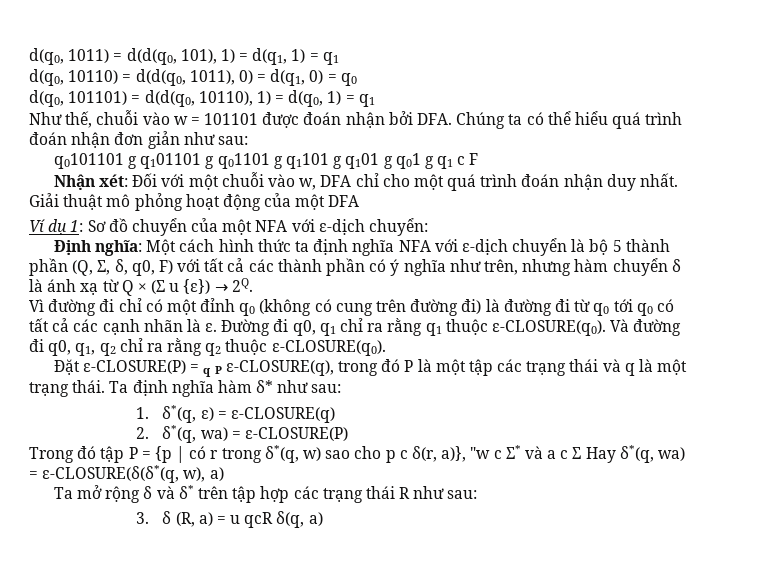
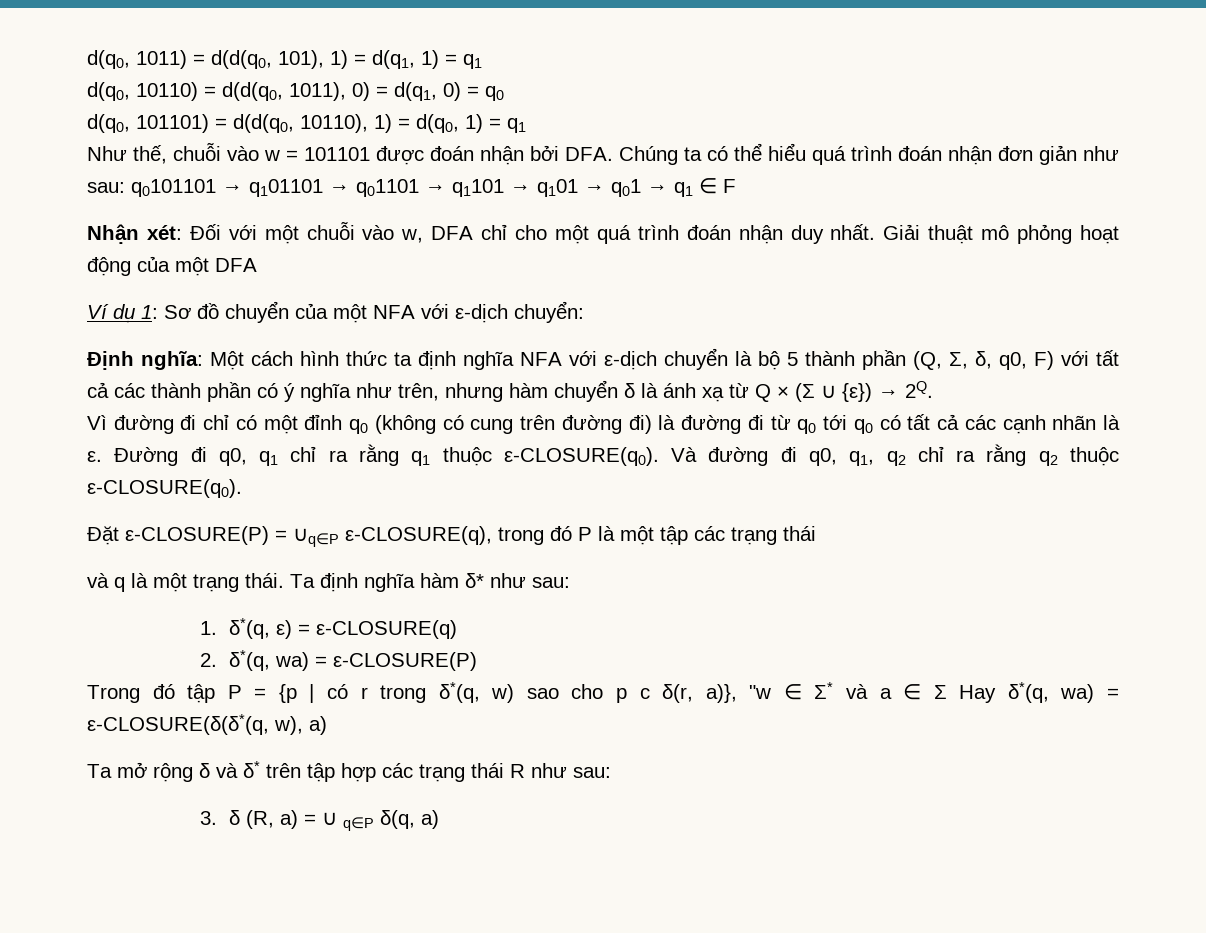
[53,153,466,169] // q0101101 g q101101 g q01101 g q1101 g q101 g q01 g q1 c -> [131,178,717,197] q0101101 → q101101 → q01101 → q1101 → q101 → q01 → q1 ∈
[169,283,180,292] u -> [821,385,836,398] ∪
[203,366,222,377] q P -> [293,528,339,547] ∪q∈P
(599, 365) none -> (816, 533) //
[493,450,502,459] c -> [783,684,802,700] ∈
[560,450,569,459] c -> [903,684,922,700] ∈
[230,512,274,528] u qcR -> [321,812,374,831] ∪ q∈P

